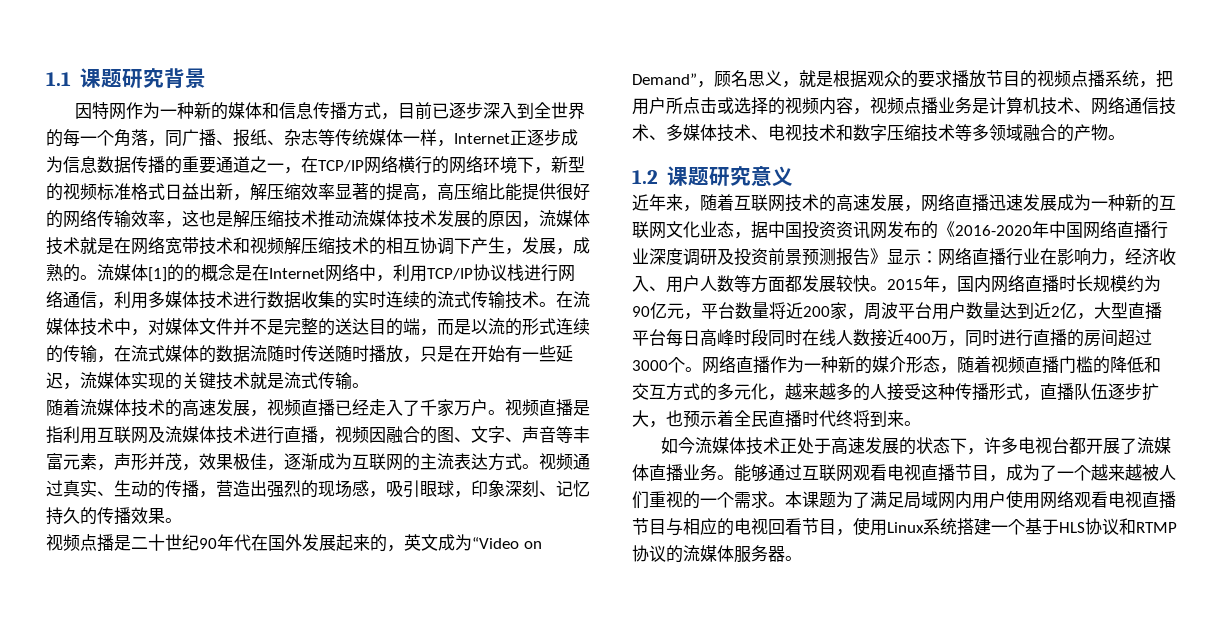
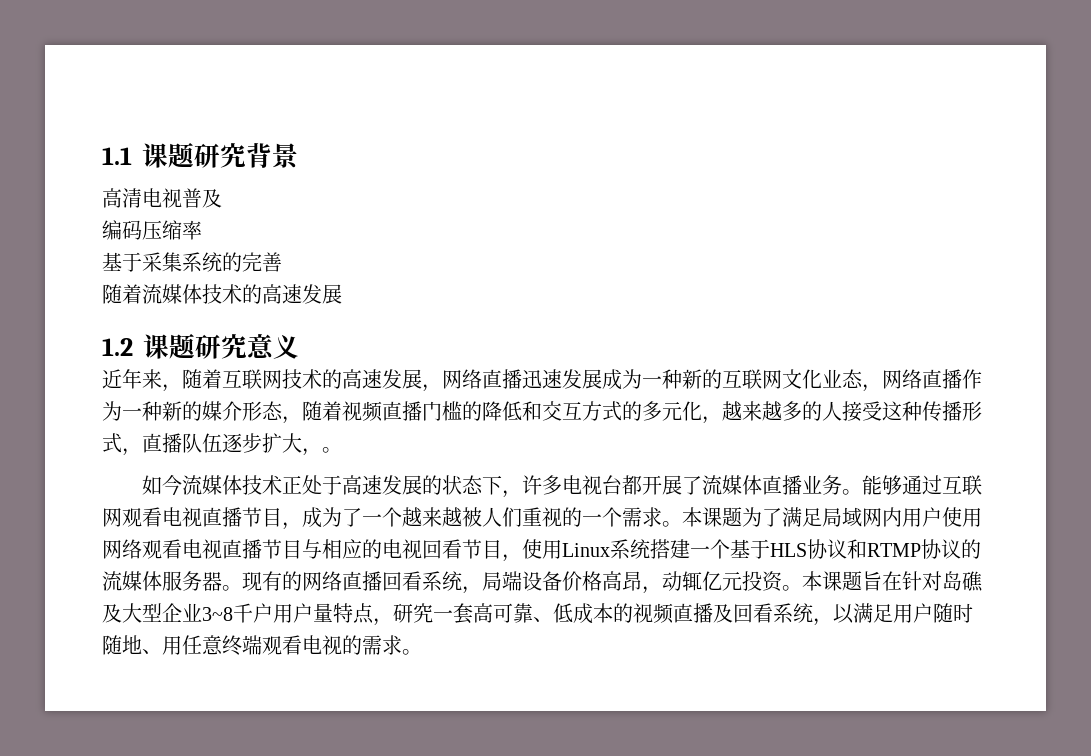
[74,102,585,120] [46,129,578,147] [46,156,585,174] [46,183,590,201] [46,210,590,228] [46,237,590,255] [46,264,575,282] [46,291,590,309] [46,318,590,336] [46,345,573,363] [46,372,369,390] 因特网作为一种新的媒体和信息传播方式，目前已逐步深入到全世界的每一个角落，同广播、报纸、杂志等传统媒体一样，Internet正逐步成为信息数据传播的重要通道之一，在TCP/IP网络横行的网络环境下，新型的视频标准格式日益出新，解压缩效率显著的提高，高压缩比能提供很好的网络传输效率，这也是解压缩技术推动流媒体技术发展的原因，流媒体技术就是在网络宽带技术和视频解压缩技术的相互协调下产生，发展，成熟的。流媒体[1]的的概念是在Internet网络中，利用TCP/IP协议栈进行网络通信，利用多媒体技术进行数据收集的实时连续的流式传输技术。在流媒体技术中，对媒体文件并不是完整的送达目的端，而是以流的形式连续的传输，在流式媒体的数据流随时传送随时播放，只是在开始有一些延迟，流媒体实现的关键技术就是流式传输。 -> [102,188,222,208] [102,220,202,240] [102,252,282,272] 高清电视普及 // 编码压缩率 // 基于采集系统的完善
[250,399,590,417] [46,426,590,444] [46,453,590,471] [46,480,590,498] [46,507,182,525] [46,534,542,552] [632,70,1173,88] [632,97,1176,115] [632,124,1125,142] ，视频直播已经走入了千家万户。视频直播是指利用互联网及流媒体技术进行直播，视频因融合的图、文字、声音等丰富元素，声形并茂，效果极佳，逐渐成为互联网的主流表达方式。视频通过真实、生动的传播，营造出强烈的现场感，吸引眼球，印象深刻、记忆持久的传播效果。 // 视频点播是二十世纪90年代在国外发展起来的，英文成为“Video on Demand”，顾名思义，就是根据观众的要求播放节目的视频点播系统，把用户所点击或选择的视频内容，视频点播业务是计算机技术、网络通信技术、多媒体技术、电视技术和数字压缩技术等多领域融合的产物。 -> (342, 294) none
[751,221,1168,239] [632,248,1176,266] [632,275,1161,293] [632,302,1162,320] [632,329,1152,347] [632,357,702,373] 据中国投资资讯网发布的《2016-2020年中国网络直播行业深度调研及投资前景预测报告》显示：网络直播行业在影响力，经济收入、用户人数等方面都发展较快。2015年，国内网络直播时长规模约为90亿元，平台数量将近200家，周波平台用户数量达到近2亿，大型直播平台每日高峰时段同时在线人数接近400万，同时进行直播的房间超过3000个。 -> (882, 388) none
[666,410,904,428] 也预示着全民直播时代终将到来 -> (322, 452) none
(802, 558) none -> [242,571,983,594] [102,603,973,626] [102,635,422,656] 现有的网络直播回看系统，局端设备价格高昂，动辄亿元投资。本课题旨在针对岛礁及大型企业3~8千户用户量特点，研究一套高可靠、低成本的视频直播及回看系统，以满足用户随时随地、用任意终端观看电视的需求。

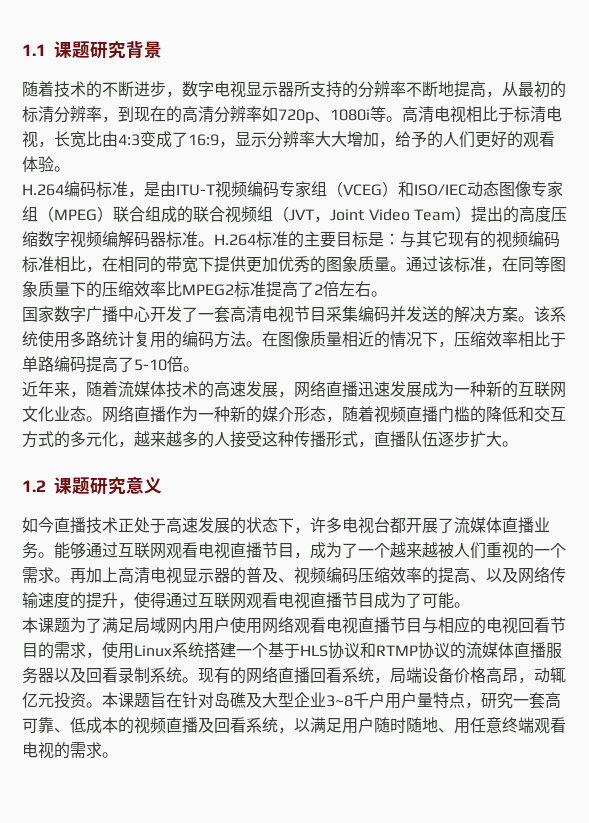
[102,188,222,208] [102,220,202,240] [102,252,282,272] [102,284,342,304] [102,333,299,359] 高清电视普及 // 编码压缩率 // 基于采集系统的完善 // 随着流媒体技术的高速发展 // 1.2课题研究意义 -> [22,81,566,98] [22,106,562,124] [22,131,555,148] [22,156,70,172] [22,181,563,198] [22,206,567,223] [22,231,560,248] [22,256,566,273] [22,281,387,298] [22,306,566,323] [22,331,566,348] [22,356,199,373] 随着技术的不断进步，数字电视显示器所支持的分辨率不断地提高，从最初的标清分辨率，到现在的高清分辨率如720p、1080i等。高清电视相比于标清电视，长宽比由4:3变成了16:9，显示分辨率大大增加，给予的人们更好的观看体验。 // H.264编码标准，是由ITU-T视频编码专家组（VCEG）和ISO/IEC动态图像专家组（MPEG）联合组成的联合视频组（JVT，Joint Video Team）提出的高度压缩数字视频编解码器标准。H.264标准的主要目标是：与其它现有的视频编码标准相比，在相同的带宽下提供更加优秀的图象质量。通过该标准，在同等图象质量下的压缩效率比MPEG2标准提高了2倍左右。 // 国家数字广播中心开发了一套高清电视节目采集编码并发送的解决方案。该系统使用多路统计复用的编码方法。在图像质量相近的情况下，压缩效率相比于单路编码提高了5-10倍。
[222,369,282,389] 互联网 -> [118,381,166,398] 流媒体
[862,384,882,392] ， -> [86,416,102,422] 。
[302,447,342,456] ，。 -> [502,441,518,447] [22,477,162,495] 。 // 1.2课题研究意义
[181,475,242,495] 流媒体 -> [54,517,86,534] 直播
(682, 524) none -> [70,566,566,584] [22,592,470,609] 再加上高清电视显示器的普及、视频编码压缩效率的提高、以及网络传输速度的提升，使得通过互联网观看电视直播节目成为了可能。 //
(502, 549) none -> [38,642,86,659] 的需求
[162,571,222,591] 服务器 -> [514,642,562,659] [22,667,182,684] 直播服务器以及回看录制系统

